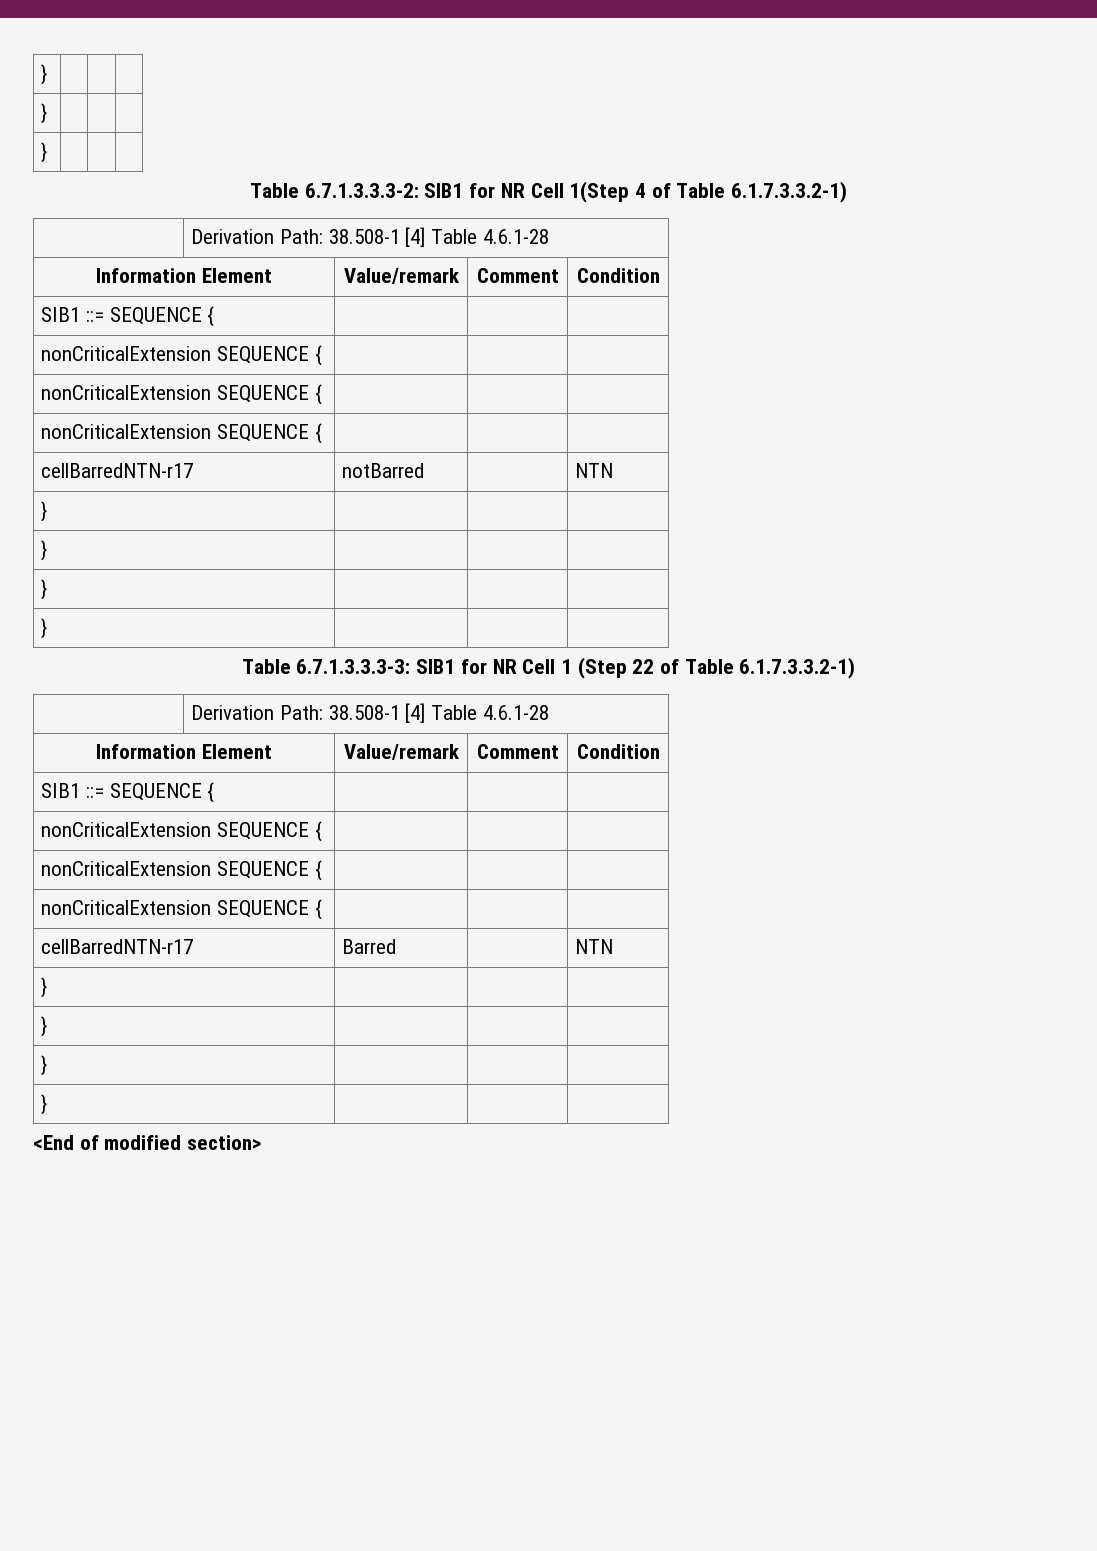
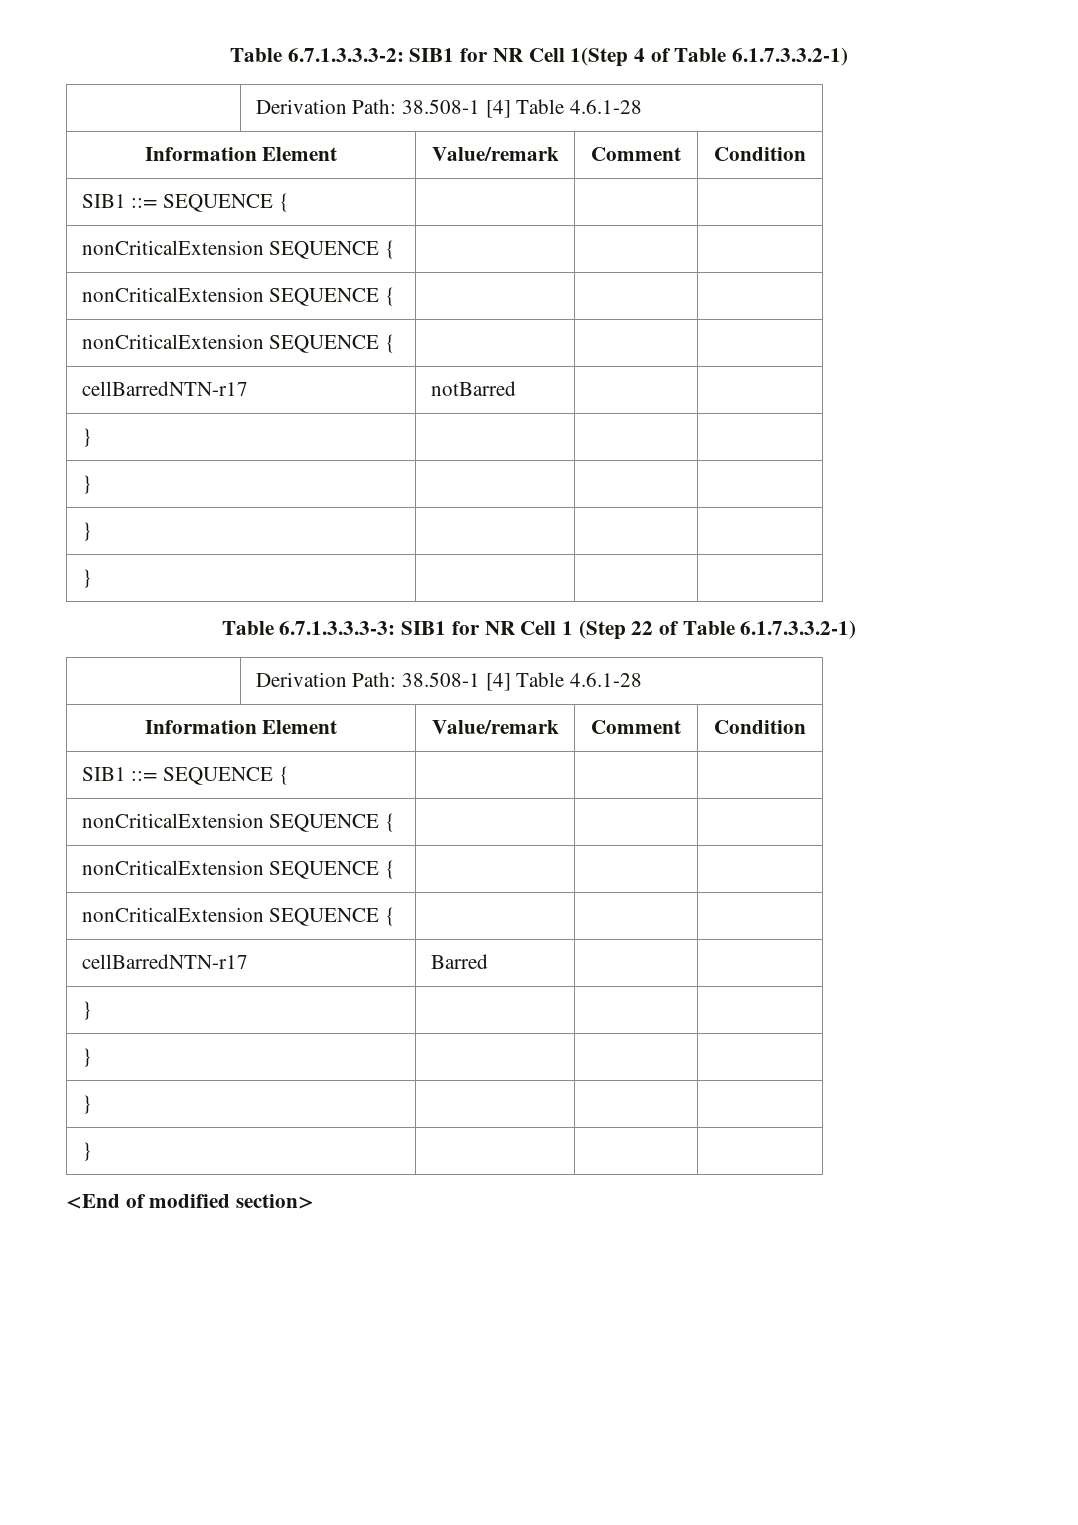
[41,64,48,85] [41,103,48,124] [41,142,48,163] } | | | // } | | | // } | | | // -> (230, 55) none
[575,463,614,478] NTN -> (516, 388) none
[575,939,614,954] NTN -> (488, 961) none

